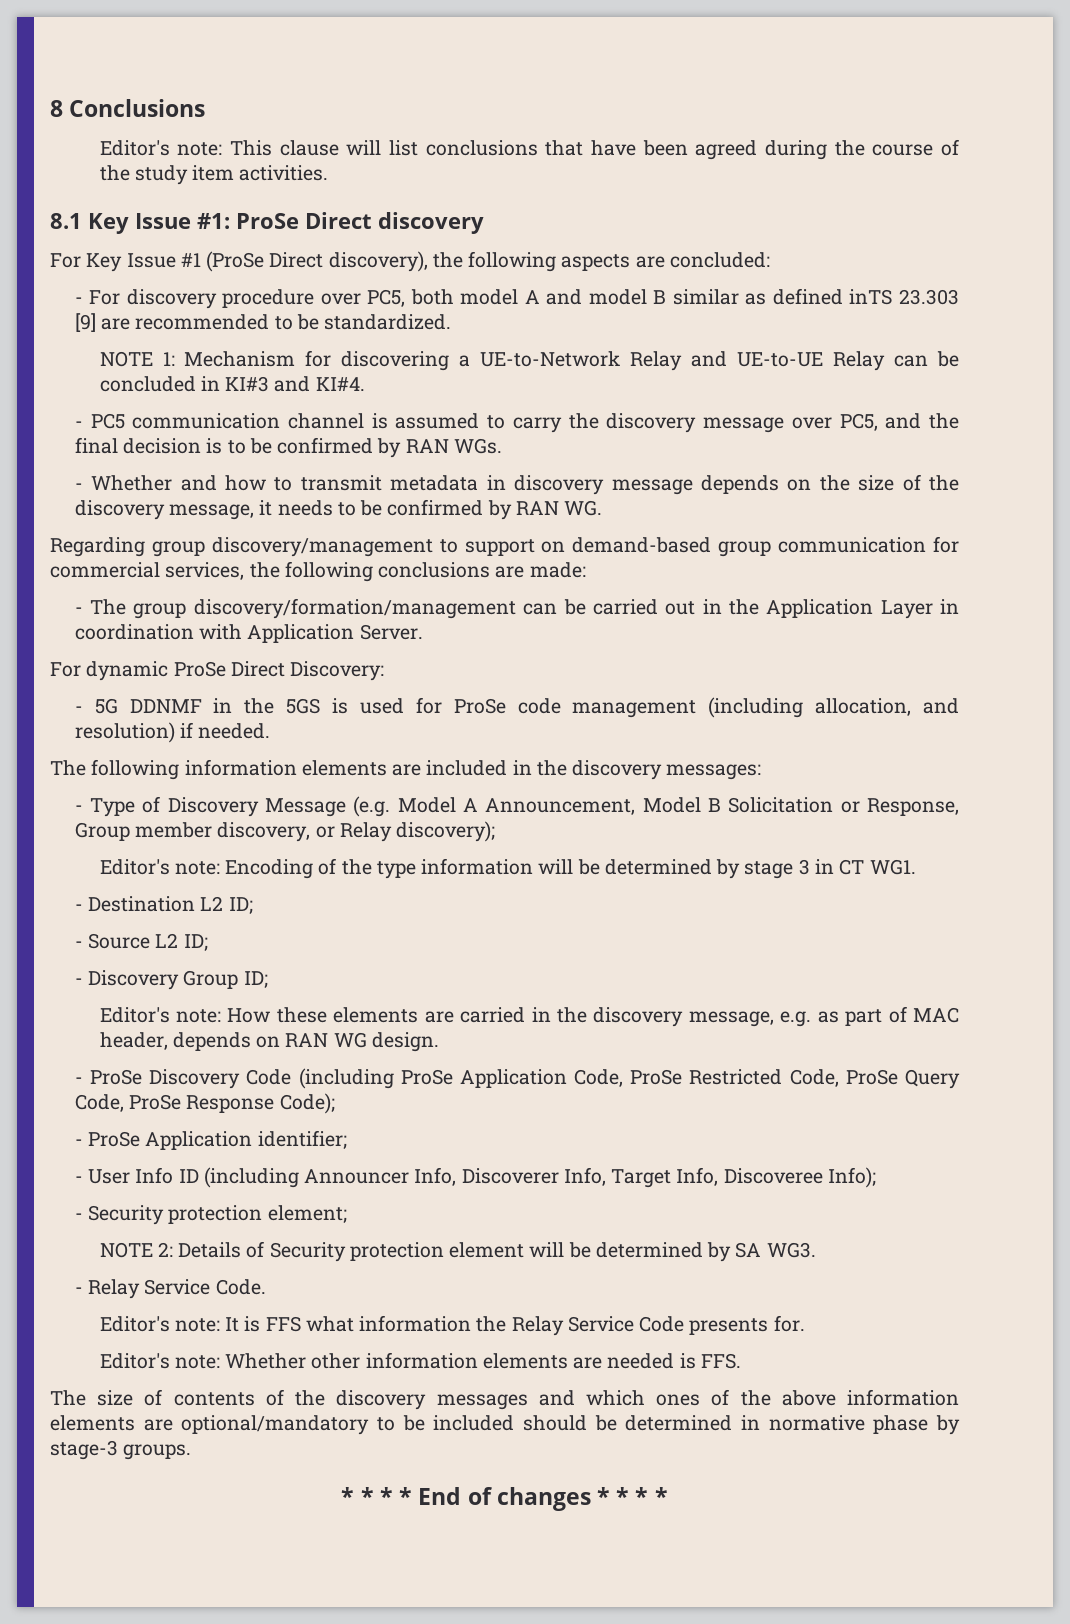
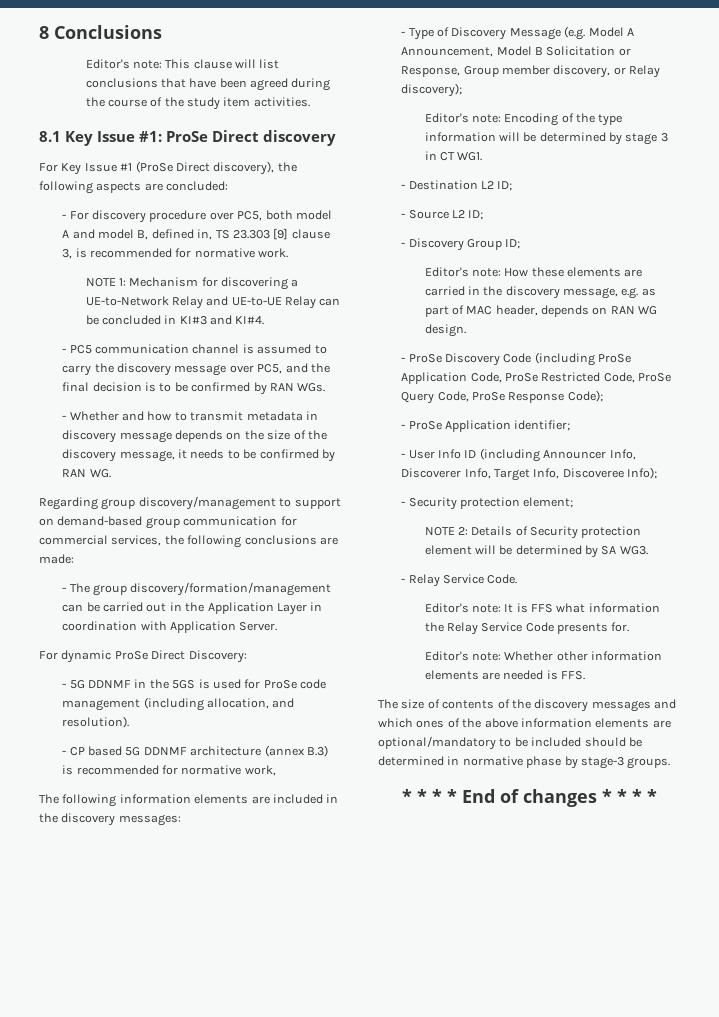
[653,288,959,305] [74,313,452,332] B similar as defined inTS 23.303 [9] are recommended to be standardized. -> [137,228,330,240] [62,248,289,259] B, defined in, TS 23.303 [9] clause 3, is recommended for normative work.
[74,722,271,743] resolution) if needed. -> [62,716,130,728] [62,745,328,757] [62,765,276,776] resolution). // - CP based 5G DDNMF architecture (annex B.3) is recommended for normative work,

